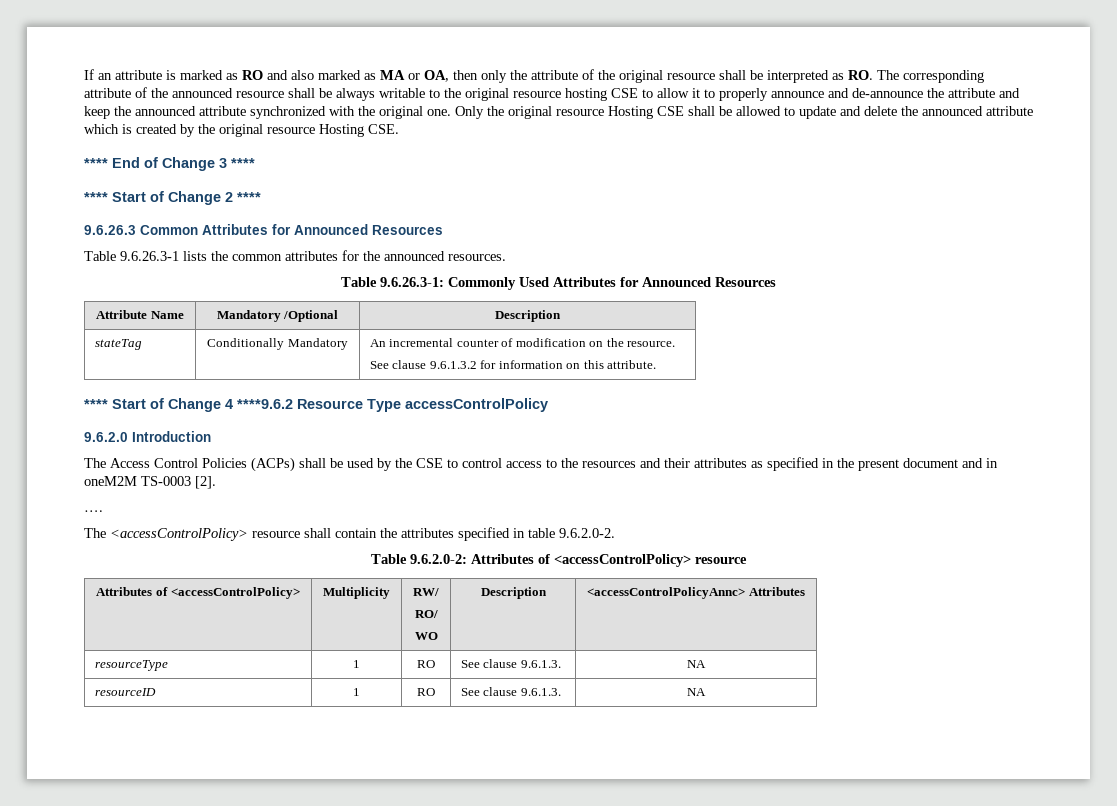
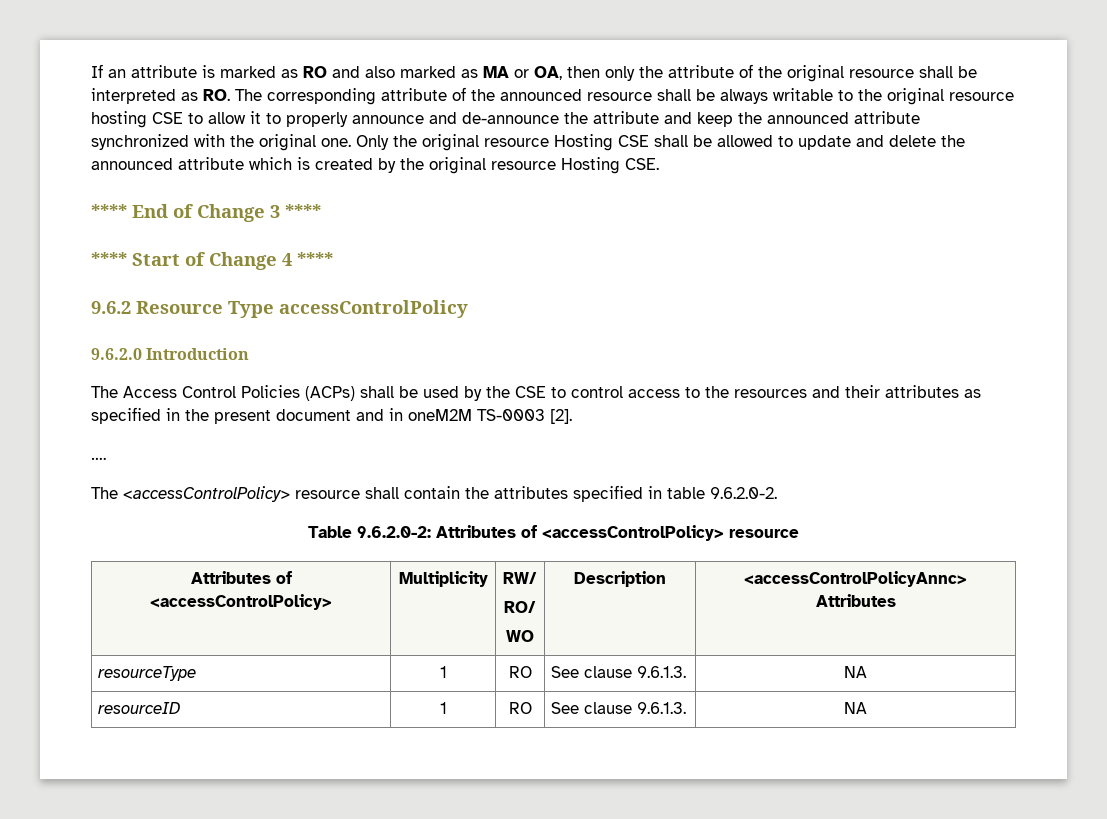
[225,192,261,202] [84,224,443,235] [84,250,506,261] [341,277,776,290] [96,310,184,319] [216,310,339,322] [495,310,561,322] [94,339,142,350] [207,338,348,350] [369,338,676,347] [369,360,657,369] [84,398,293,412] 2 **** // 9.6.26.3 Common Attributes for Announced Resources // Table 9.6.26.3-1 lists the common attributes for the announced resources. // Table 9.6.26.3-1: Commonly Used Attributes for Announced Resources // Attribute Name | Mandatory /Optional | Description // stateTag | Conditionally Mandatory | An incremental counter of modification on the resource. // See clause 9.6.1.3.2 for information on this attribute. // **** Start of Change 4 ****9.6.2 -> [282,252,333,266] [91,301,131,314] 4 **** // 9.6.2

